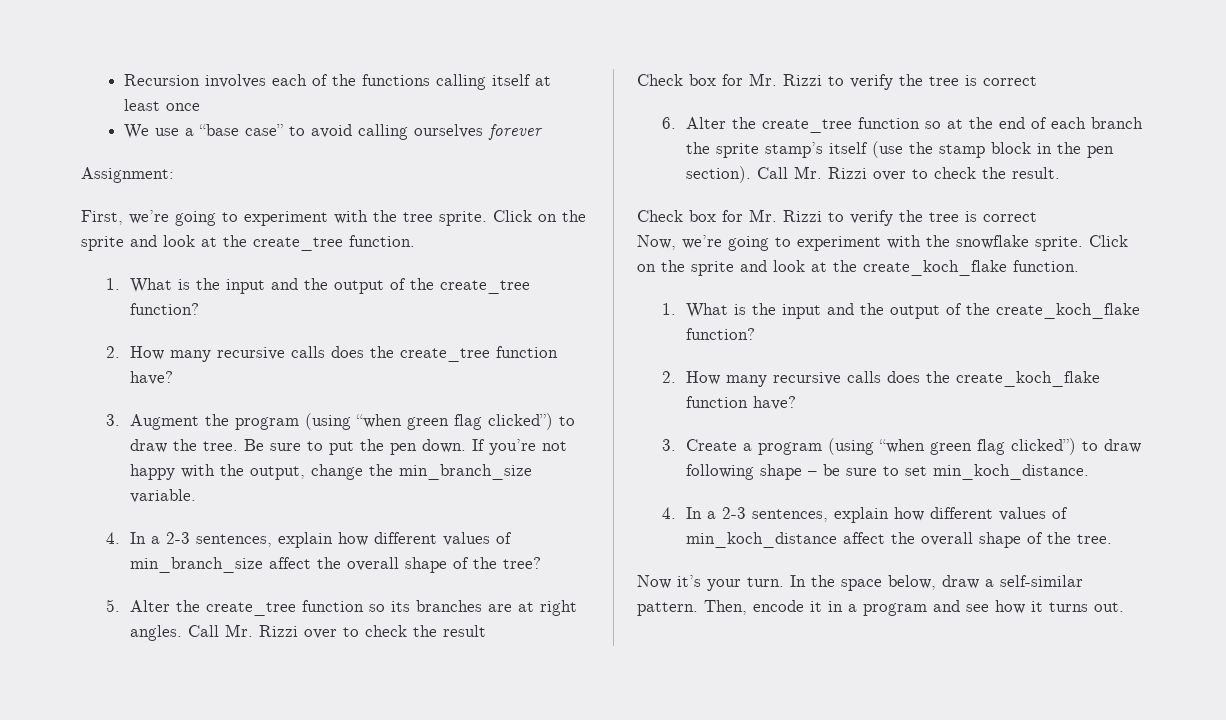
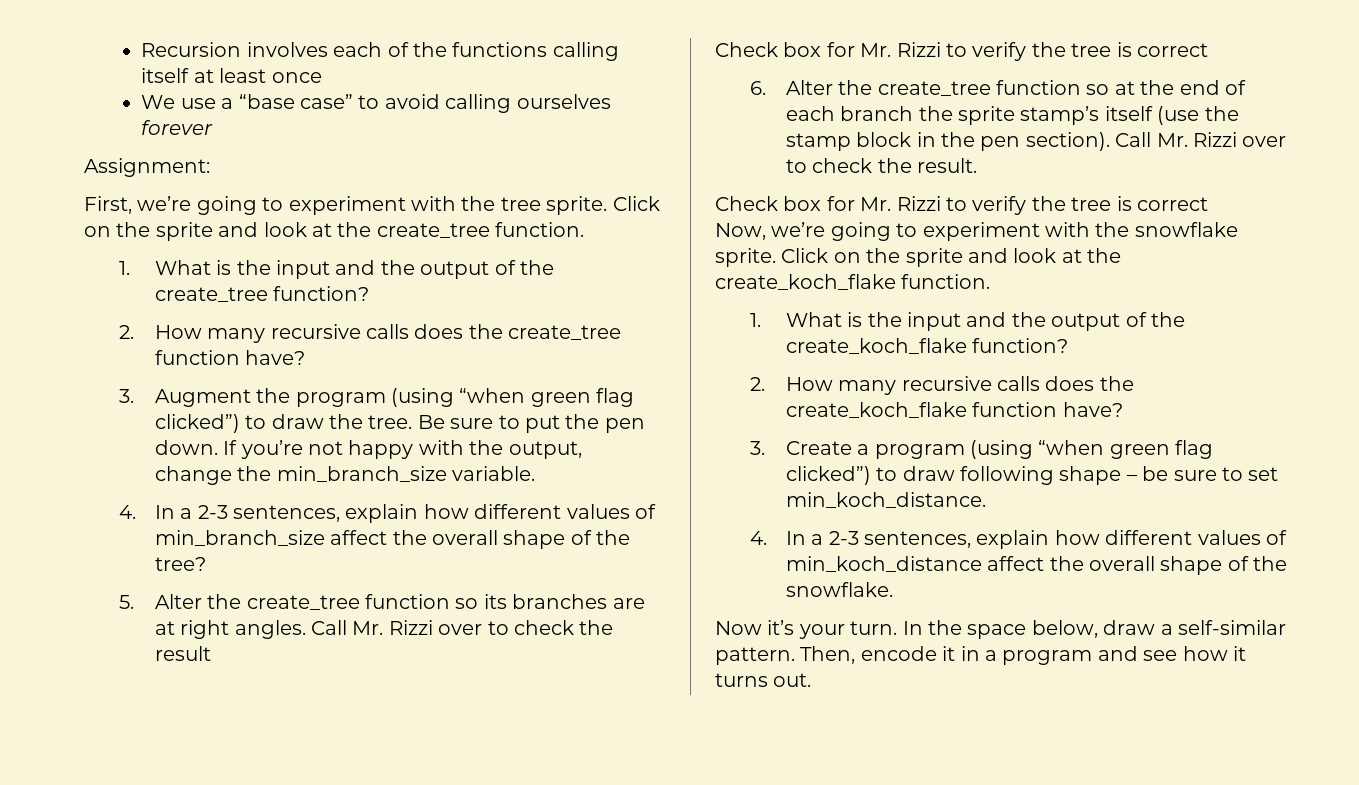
[1077,534,1113,544] tree. -> [785,582,893,597] snowflake.

